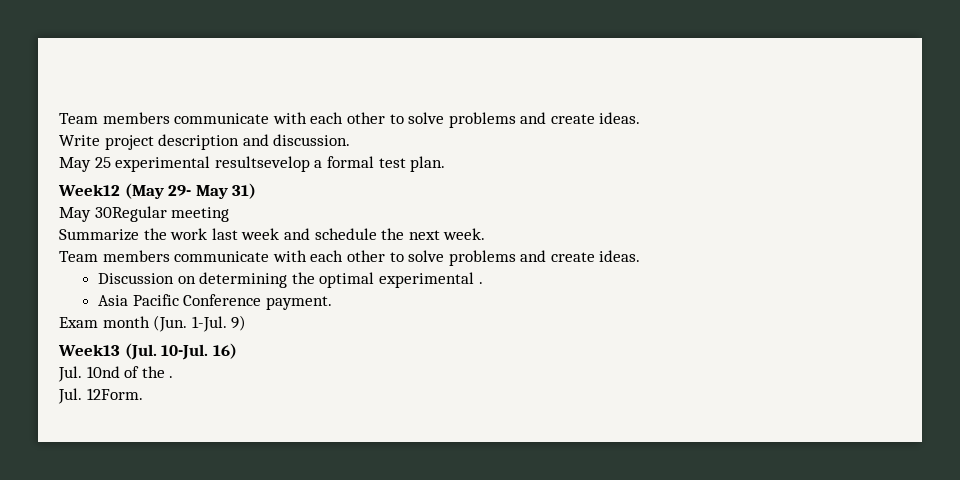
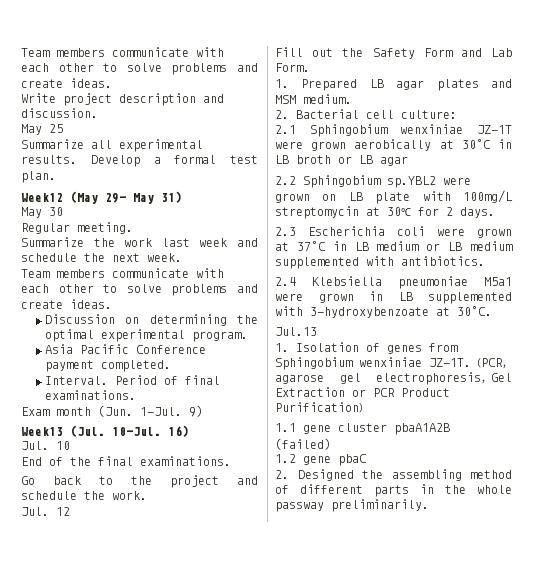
[115,156,310,172] experimental resultsevelop -> [21,139,203,152] [21,155,140,167] // Summarize all experimental results. Develop
[94,206,230,222] 30Regular meeting -> [49,207,63,216] [21,222,133,234] 30 // Regular meeting.
[478,282,483,284] . -> [191,331,248,342] program.
[265,296,332,310] payment. -> [44,360,171,372] [44,375,220,385] [44,390,136,400] payment completed. // Interval. Period of final examinations.
[86,366,174,378] [58,388,143,404] 10nd of the . // Jul. 12Form. -> [56,441,70,450] [21,456,231,466] [21,475,258,488] [21,491,147,500] [21,507,70,516] [275,47,512,59] [275,63,310,72] [275,79,512,91] [275,94,352,104] [275,109,457,119] [275,124,512,137] [275,139,512,151] [275,155,408,166] [275,175,471,188] [275,190,513,204] [275,206,495,219] [275,226,512,238] [275,241,513,251] [275,256,485,269] [275,276,512,289] [275,291,512,304] [275,306,492,318] [275,327,317,336] [275,342,458,354] [275,357,512,370] [275,372,512,385] [275,387,450,397] [275,402,369,413] [275,423,450,435] [275,438,331,450] [275,454,367,466] [275,469,512,481] [275,484,512,497] [275,499,429,512] 10 // End of the final examinations. // Go back to the project and schedule the work. // Jul. 12 // Fill out the Safety Form and Lab Form. // 1. Prepared LB agar plates and MSM medium. // 2. Bacterial cell culture: // 2.1 Sphingobium wenxiniae JZ-1T were grown aerobically at 30°C in LB broth or LB agar // 2.2 Sphingobium sp.YBL2 were grown on LB plate with 100mg/L streptomycin at 30℃ for 2 days. // 2.3 Escherichia coli were grown at 37°C in LB medium or LB medium supplemented with antibiotics. // 2.4 Klebsiella pneumoniae M5a1 were grown in LB supplemented with 3-hydroxybenzoate at 30°C. // Jul.13 // 1. Isolation of genes from Sphingobium wenxiniae JZ-1T.（PCR，agarose gel electrophoresis，Gel Extraction or PCR Product Purification） // 1.1 gene cluster pbaA1A2B (failed) // 1.2 gene pbaC // 2. Designed the assembling method of different parts in the whole passway preliminarily.

